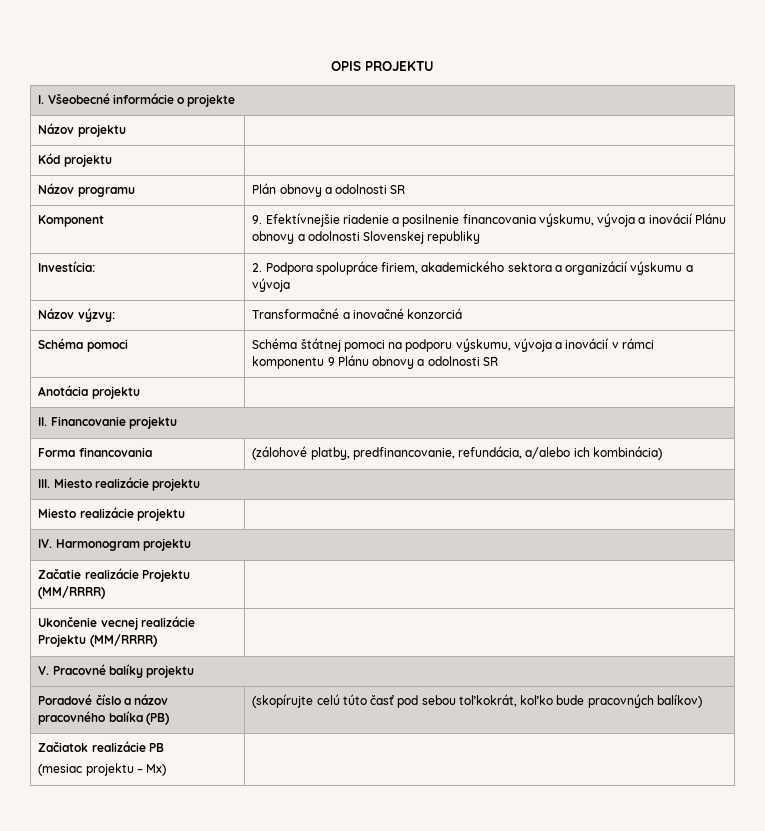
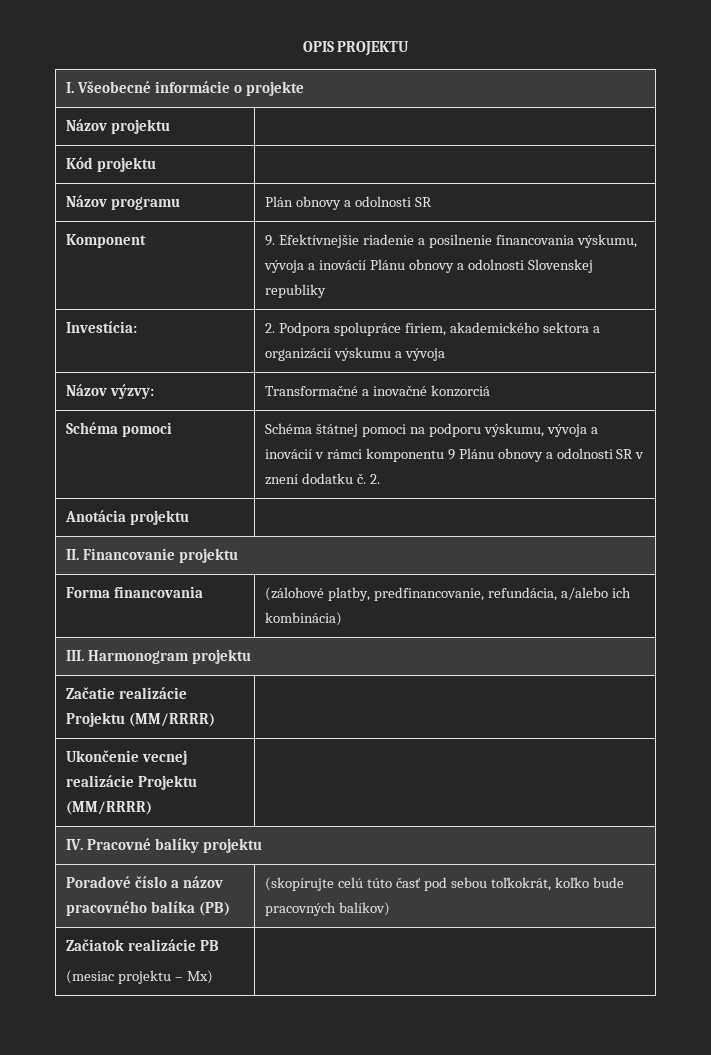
(498, 361) none -> [635,452,645,459] [265,473,380,485] v znení dodatku č. 2.
[53,477,201,491] [38,507,185,521] [38,539,53,548] Miesto realizácie projektu // Miesto realizácie projektu | // IV. -> (85, 655) none
[38,666,50,675] V. -> [66,839,84,850] IV.

